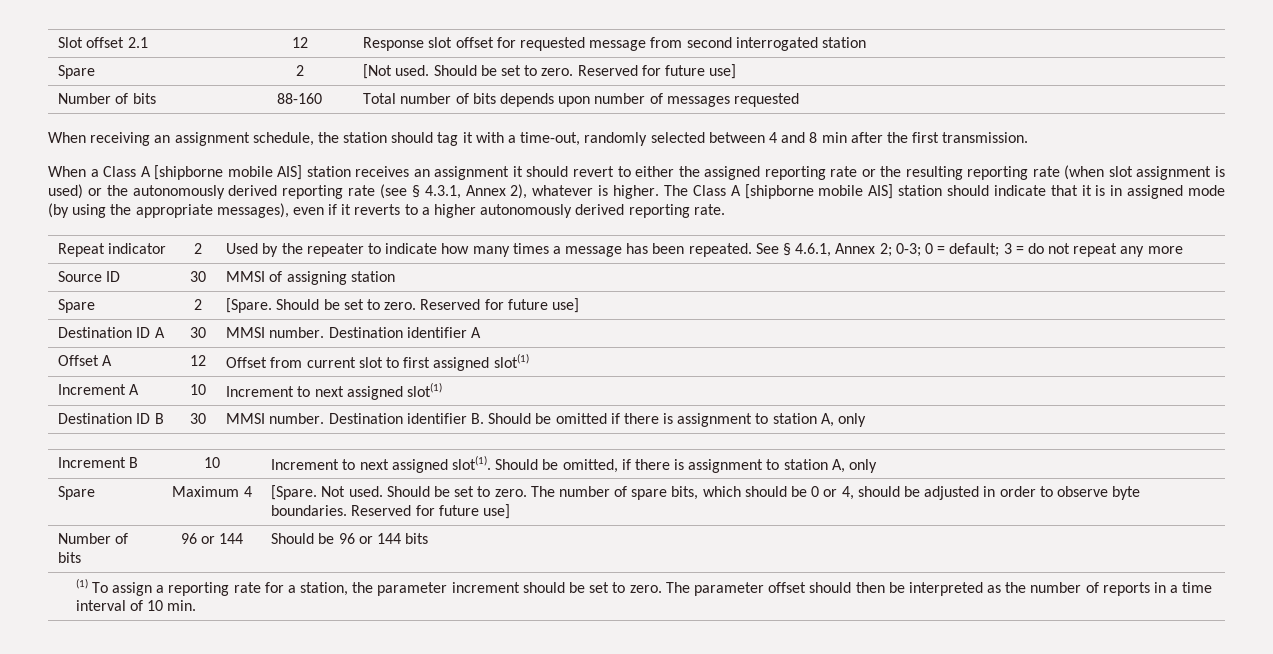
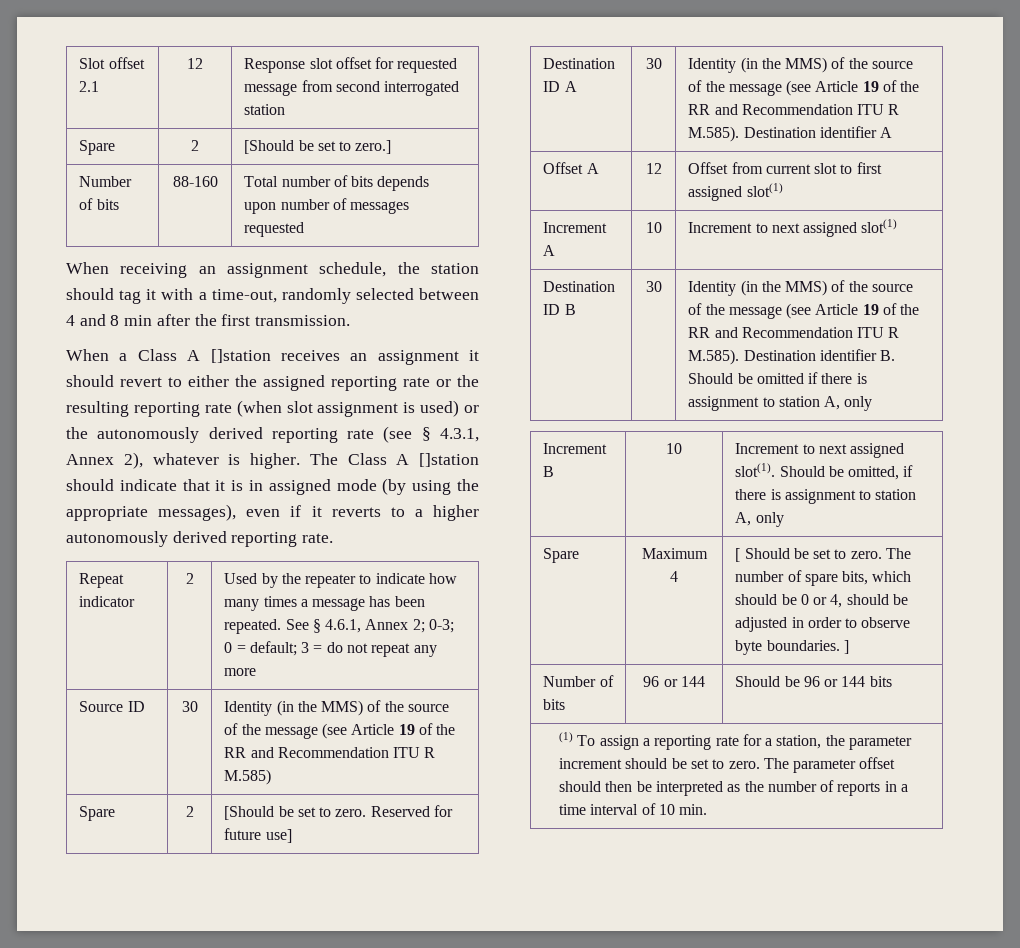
[363,64,737,79] [Not used. Should be set to zero. Reserved for future use] -> [244,140,392,154] [Should be set to zero.]
[154,165,351,180] [shipborne mobile AIS] station -> [210,349,271,363] []station
[744,184,943,199] [shipborne mobile AIS] station -> [419,453,479,467] []station
[226,271,395,285] [58,299,96,313] [193,299,202,310] [226,298,320,313] MMSI of assigning station // Spare | 2 | [Spare. Should -> [224,700,450,716] [224,723,456,739] [224,747,436,758] [224,769,272,785] [79,806,116,821] [185,806,194,817] [224,806,275,820] Identity (in the MMS) of the source of the message (see Article 19 of the RR and Recommendation ITU R M.585) // Spare | 2 | [Should
[226,327,325,338] MMSI number. -> [688,57,914,73] [688,80,920,96] [688,104,900,115] [688,126,740,142] Identity (in the MMS) of the source of the message (see Article 19 of the RR and Recommendation ITU R M.585).
[226,413,325,424] MMSI number. -> [688,280,914,296] [688,303,920,319] [688,327,900,338] [688,349,740,365] Identity (in the MMS) of the source of the message (see Article 19 of the RR and Recommendation ITU R M.585).
[271,485,383,500] [Spare. Not used. -> [735,548,741,562] [
[351,504,511,519] Reserved for future use] -> [843,640,849,654] ]

